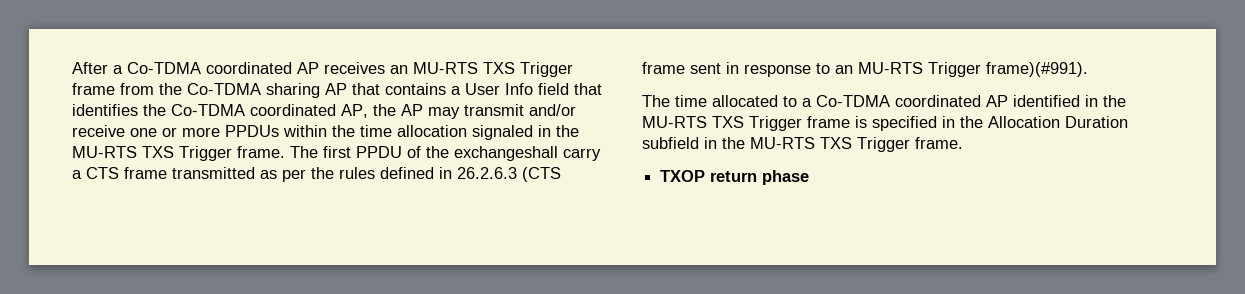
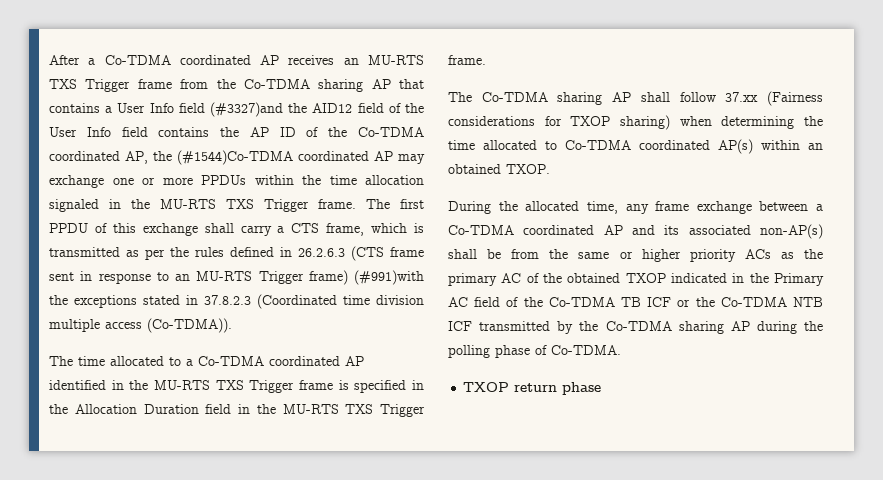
[574,83,602,95] [72,104,138,116] that identifies -> [210,102,424,117] [49,127,319,137] (#3327)and the AID12 field of the User Info field contains the AP ID of
[401,104,576,119] [72,125,125,137] AP may transmit and/or receive -> [177,150,425,165] [49,175,104,188] (#1544)Co-TDMA coordinated AP may exchange
[426,146,601,161] [72,167,167,179] the exchangeshall carry a CTS frame -> [112,223,424,236] this exchange shall carry a CTS frame, which is
[986,62,1088,77] frame)(#991). -> [308,270,424,285] [49,294,424,309] [49,318,232,333] frame) (#991)with the exceptions stated in 37.8.2.3 (Coordinated time division multiple access (Co-TDMA)).
[642,137,963,152] subfield in the MU-RTS TXS Trigger frame. -> [205,404,425,417] [448,55,486,65] [448,91,823,106] [448,115,823,130] [448,139,823,154] [448,164,550,174] [448,201,823,214] [448,224,823,239] [448,249,823,262] [448,273,824,286] [448,297,823,307] [448,321,823,334] [448,345,621,358] field in the MU-RTS TXS Trigger frame. // The Co-TDMA sharing AP shall follow 37.xx (Fairness considerations for TXOP sharing) when determining the time allocated to Co-TDMA coordinated AP(s) within an obtained TXOP. // During the allocated time, any frame exchange between a Co-TDMA coordinated AP and its associated non-AP(s) shall be from the same or higher priority ACs as the primary AC of the obtained TXOP indicated in the Primary AC field of the Co-TDMA TB ICF or the Co-TDMA NTB ICF transmitted by the Co-TDMA sharing AP during the polling phase of Co-TDMA.

